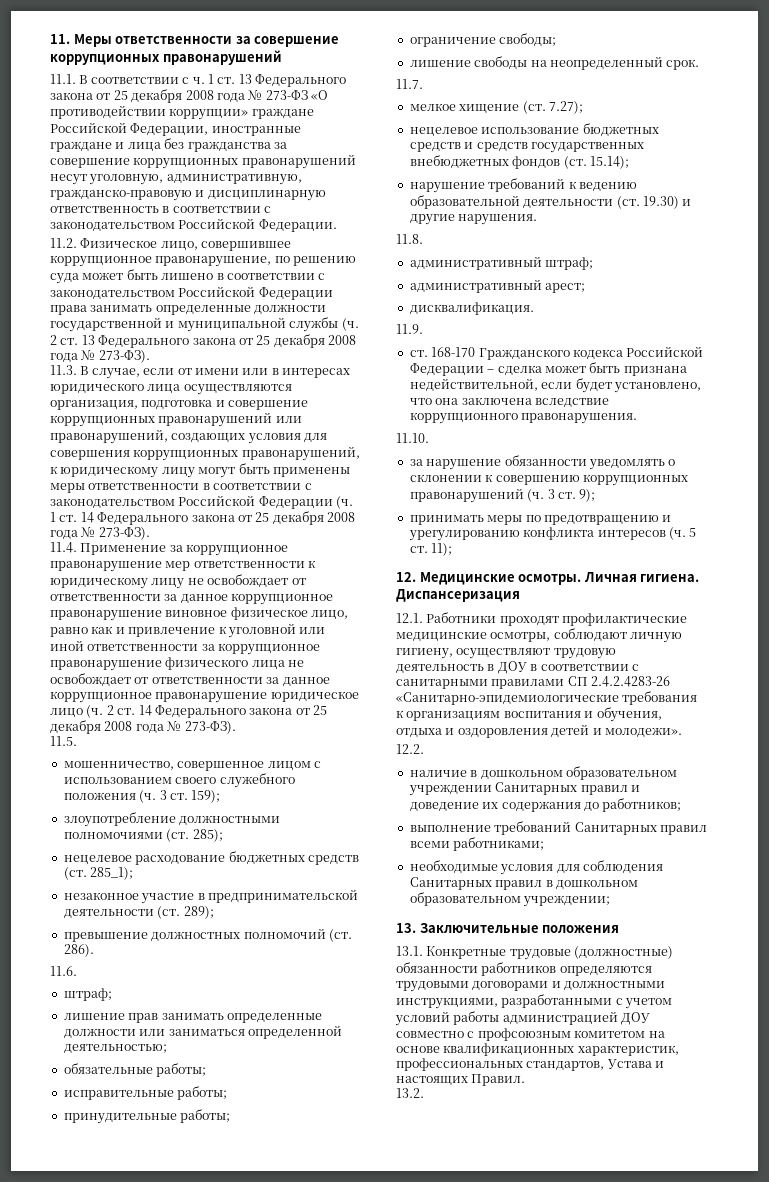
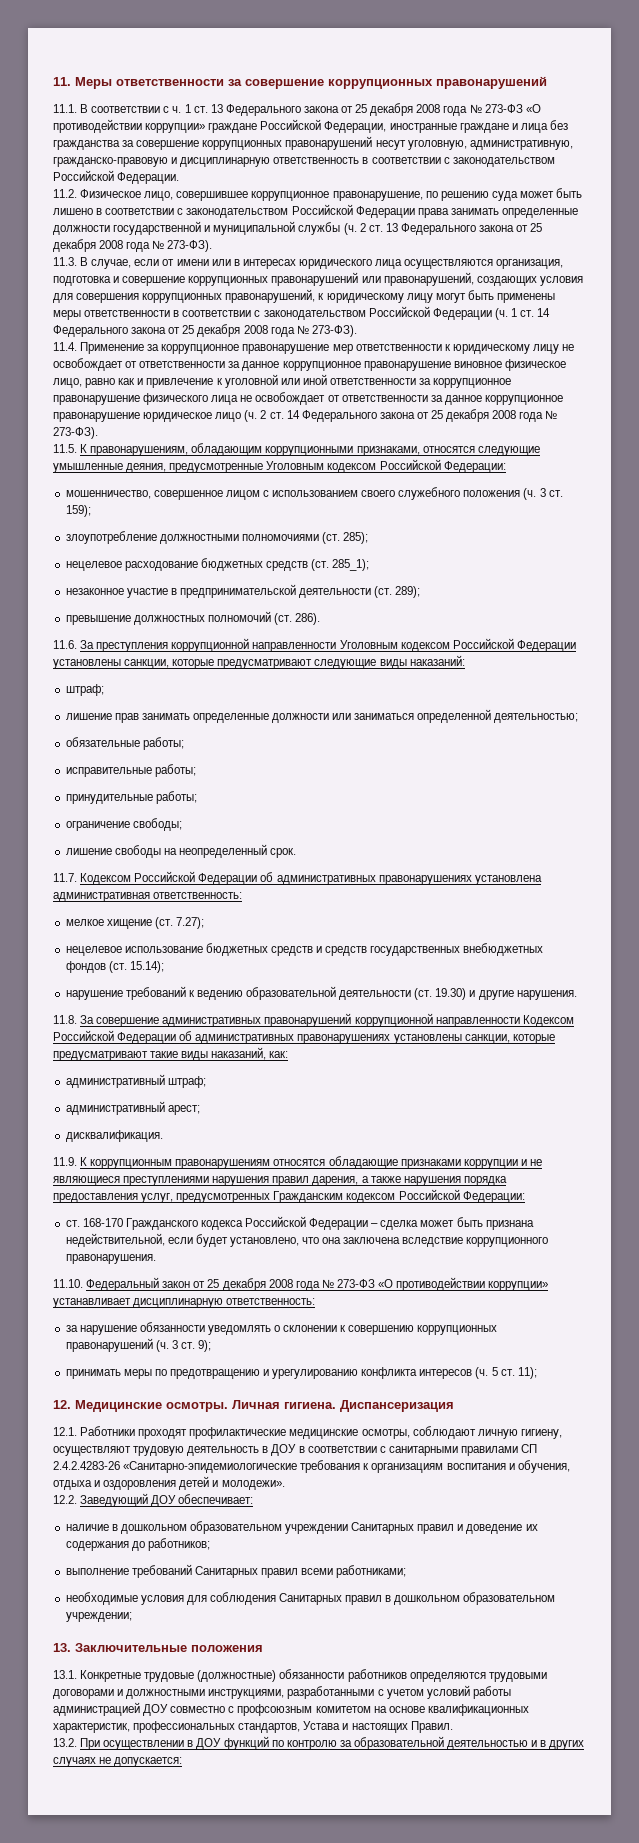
(77, 741) none -> [80,443,540,456] [53,459,506,473] К правонарушениям, обладающим коррупционными признаками, относятся следующие умышленные деяния, предусмотренные Уголовным кодексом Российской Федерации:
(77, 971) none -> [80,638,576,652] [53,655,465,669] За преступления коррупционной направленности Уголовным кодексом Российской Федерации установлены санкции, которые предусматривают следующие виды наказаний:
(423, 84) none -> [80,871,542,885] [53,892,243,902] Кодексом Российской Федерации об административных правонарушениях установлена административная ответственность:
(423, 239) none -> [80,1013,574,1027] [53,1030,555,1044] [53,1047,289,1061] За совершение административных правонарушений коррупционной направленности Кодексом Российской Федерации об административных правонарушениях установлены санкции, которые предусматривают такие виды наказаний, как:
(423, 329) none -> [80,1156,542,1169] [53,1176,507,1186] [53,1189,525,1203] К коррупционным правонарушениям относятся обладающие признаками коррупции и не являющиеся преступлениями нарушения правил дарения, а также нарушения порядка предоставления услуг, предусмотренных Гражданским кодексом Российской Федерации:
(429, 438) none -> [86,1277,549,1291] [53,1298,316,1308] Федеральный закон от 25 декабря 2008 года № 273-ФЗ «О противодействии коррупции» устанавливает дисциплинарную ответственность:
(424, 749) none -> [80,1493,254,1507] Заведующий ДОУ обеспечивает:
(424, 1093) none -> [80,1736,585,1750] [53,1757,183,1767] При осуществлении в ДОУ функций по контролю за образовательной деятельностью и в других случаях не допускается:

